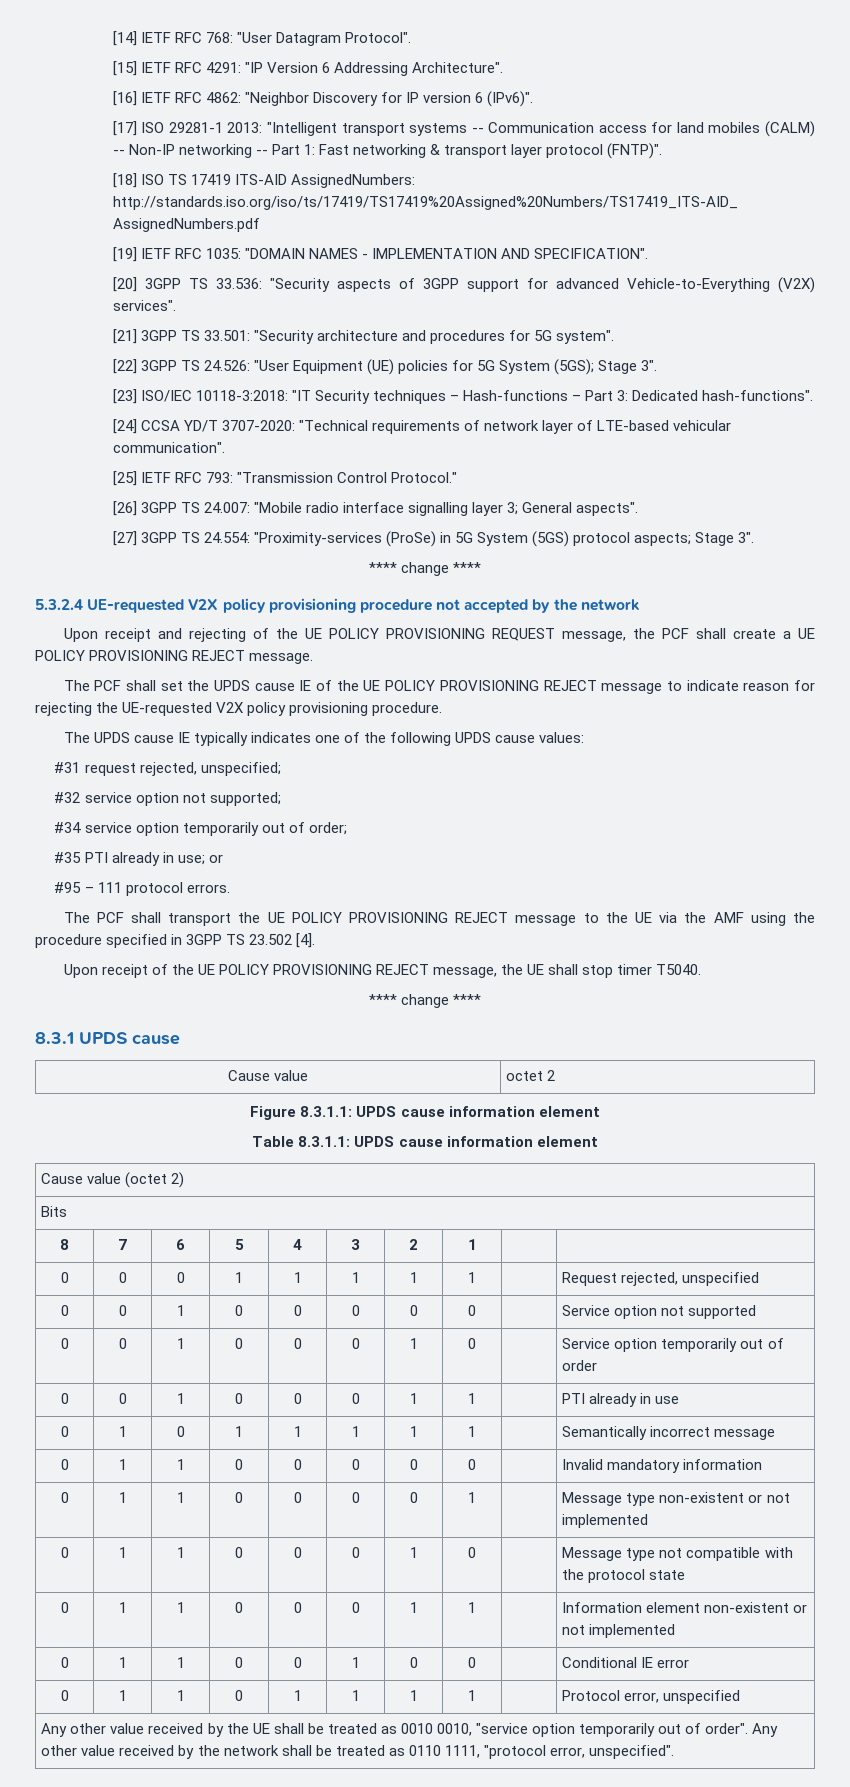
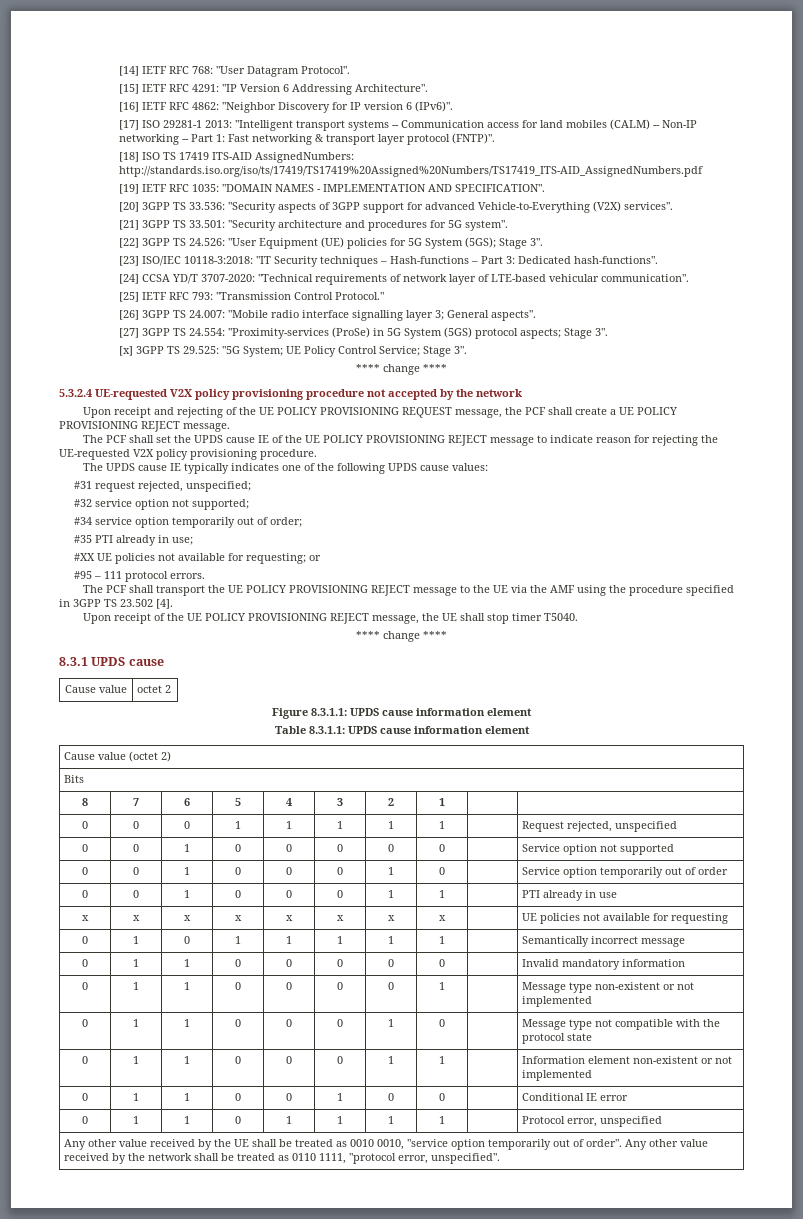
(755, 537) none -> [118,346,467,357] // [x] 3GPP TS 29.525: "5G System; UE Policy Control Service; Stage 3".
(205, 860) none -> [73,553,306,564] // #XX UE policies not available for requesting;
(680, 1400) none -> [82,915,89,921] [133,915,140,921] [184,915,191,921] [235,915,242,921] [286,915,293,921] [337,915,344,921] [388,915,395,921] [439,915,446,921] [521,913,728,924] // x | x | x | x | x | x | x | x | | UE policies not available for requesting

